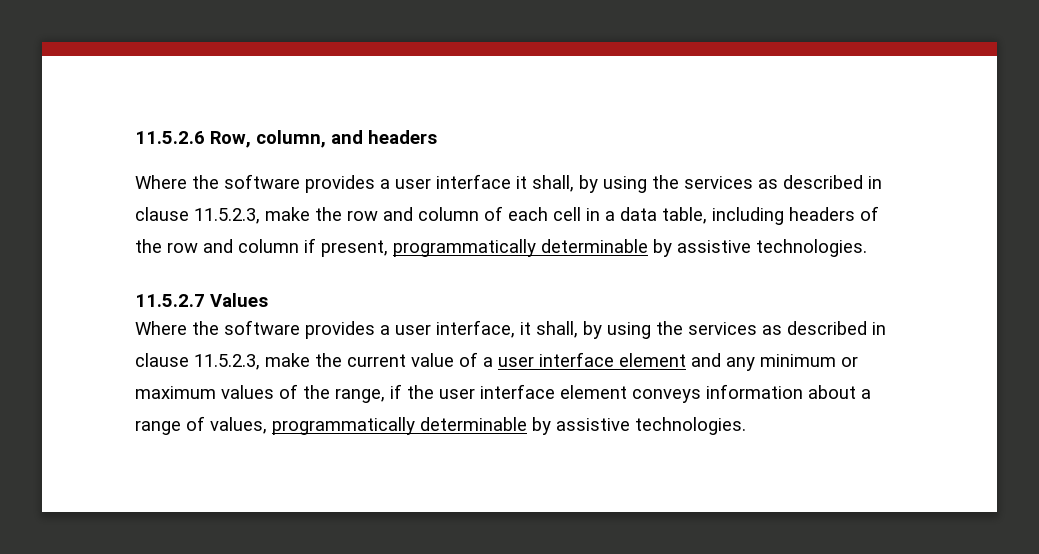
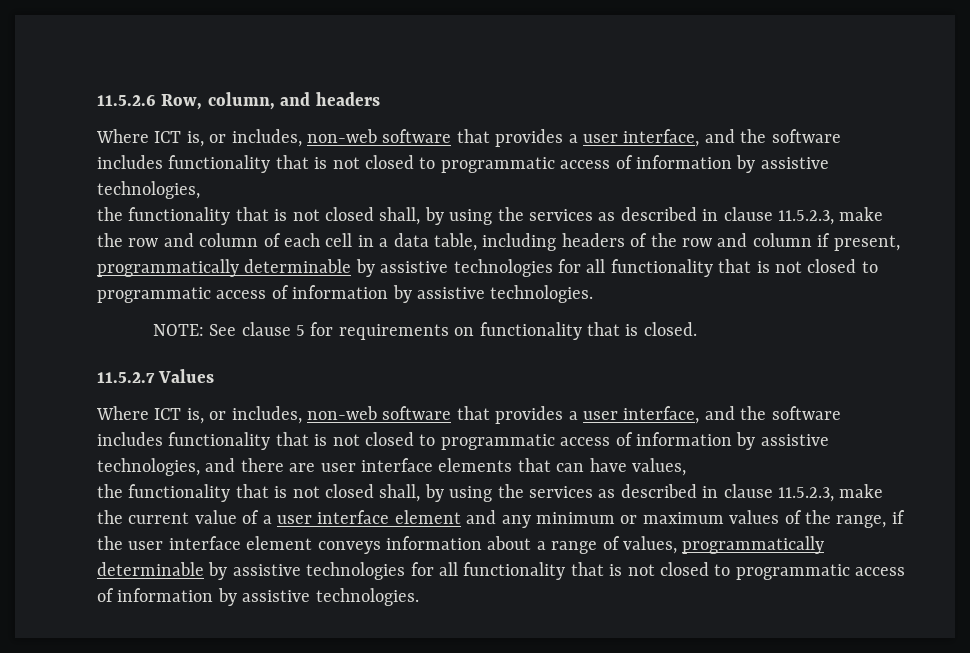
[192,174,527,193] the software provides a user interface it -> [154,129,841,147] [97,155,829,173] [97,181,200,199] [97,207,374,225] ICT is, or includes, non-web software that provides a user interface, and the software includes functionality that is not closed to programmatic access of information by assistive technologies, // the functionality that is not closed
[756,239,867,257] [135,293,268,307] [135,320,531,339] technologies. // 11.5.2.7 Values // Where the software provides a user interface, it -> [453,259,878,277] [97,285,594,303] [152,322,697,340] [97,369,215,383] [96,406,841,424] [97,432,829,450] [97,458,686,476] [97,484,374,502] technologies for all functionality that is not closed to programmatic access of information by assistive technologies. // NOTE: See clause 5 for requirements on functionality that is closed. // 11.5.2.7 Values // Where ICT is, or includes, non-web software that provides a user interface, and the software includes functionality that is not closed to programmatic access of information by assistive technologies, and there are user interface elements that can have values, // the functionality that is not closed
(630, 424) none -> [306,562,906,580] [97,588,311,606] technologies for all functionality that is not closed to programmatic access of information by assistive

